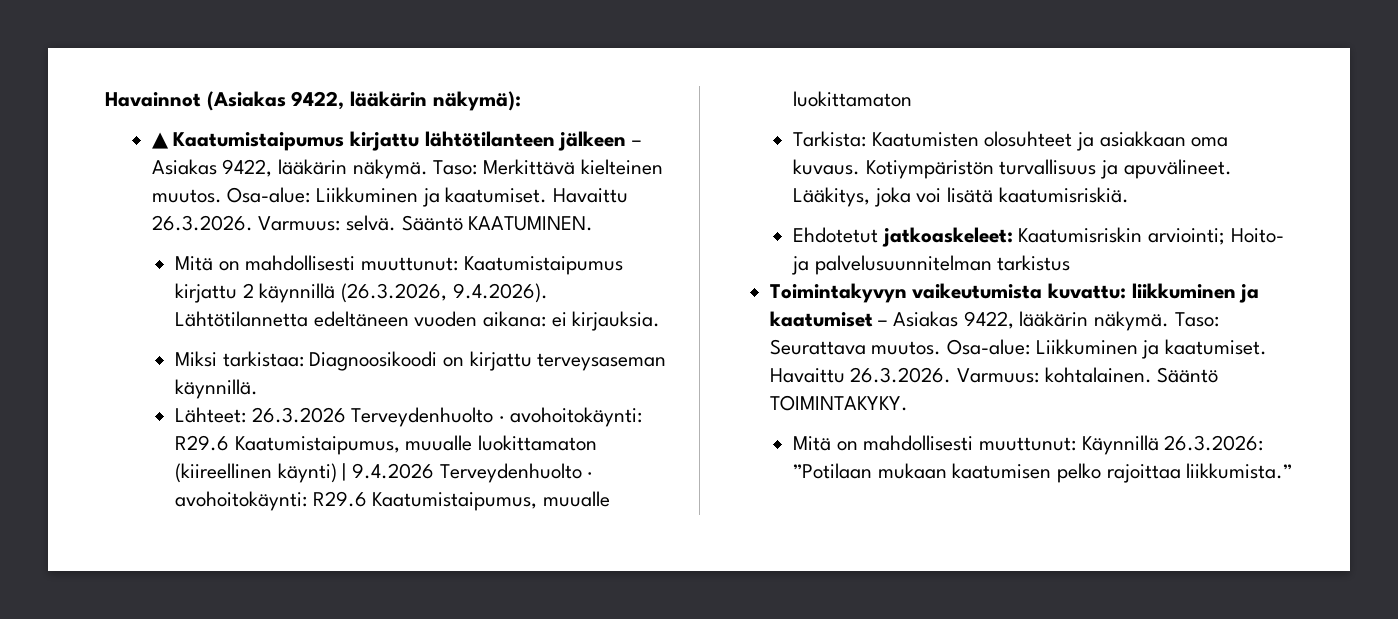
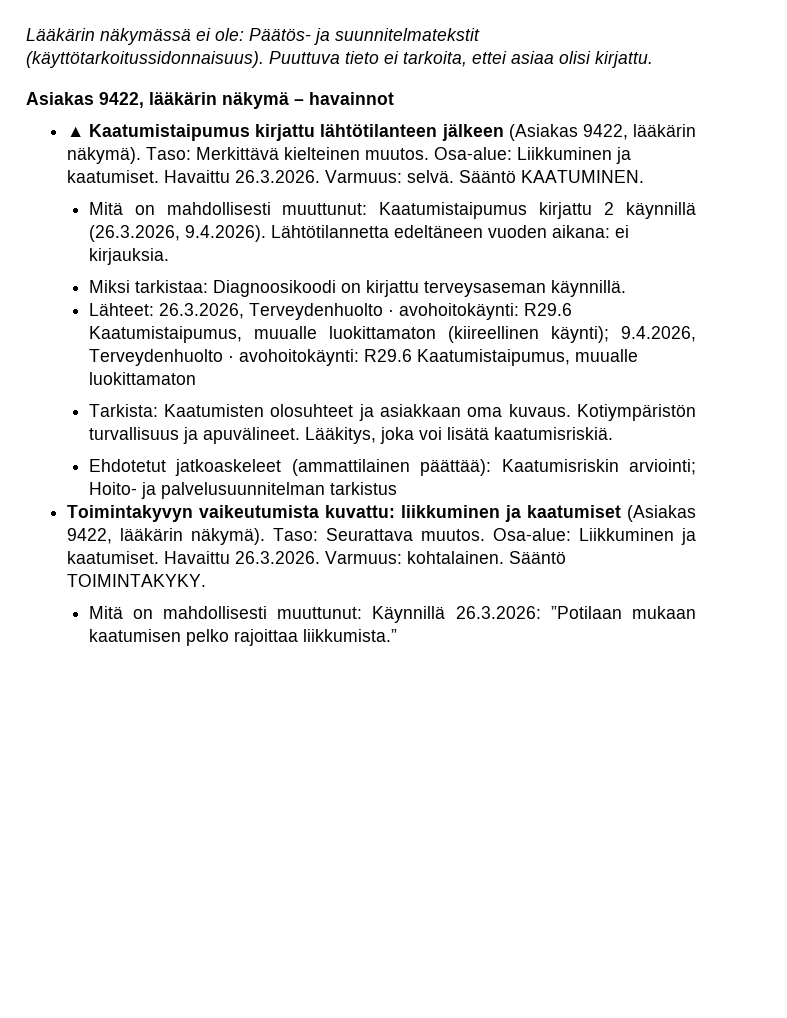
[105,91,521,111] Havainnot (Asiakas 9422, lääkärin näkymä): -> [26,28,480,45] [26,51,653,68] [26,92,394,109] Lääkärin näkymässä ei ole: Päätös- ja suunnitelmatekstit (käyttötarkoitussidonnaisuus). Puuttuva tieto ei tarkoita, ettei asiaa olisi kirjattu. // Asiakas 9422, lääkärin näkymä – havainnot
[631,140,641,146] [151,159,428,179] – Asiakas 9422, lääkärin näkymä. -> [508,124,696,141] [67,147,142,164] (Asiakas 9422, lääkärin näkymä).
[251,407,346,423] 26.3.2026 -> [158,303,244,319] 26.3.2026,
[277,463,435,483] käynti) | 9.4.2026 -> [550,326,696,343] käynti); 9.4.2026,
[881,227,1013,247] jatkoaskeleet: -> [175,459,492,476] jatkoaskeleet (ammattilainen päättää):
[878,311,1169,331] – Asiakas 9422, lääkärin näkymä. -> [627,505,696,522] [67,528,266,545] (Asiakas 9422, lääkärin näkymä).

